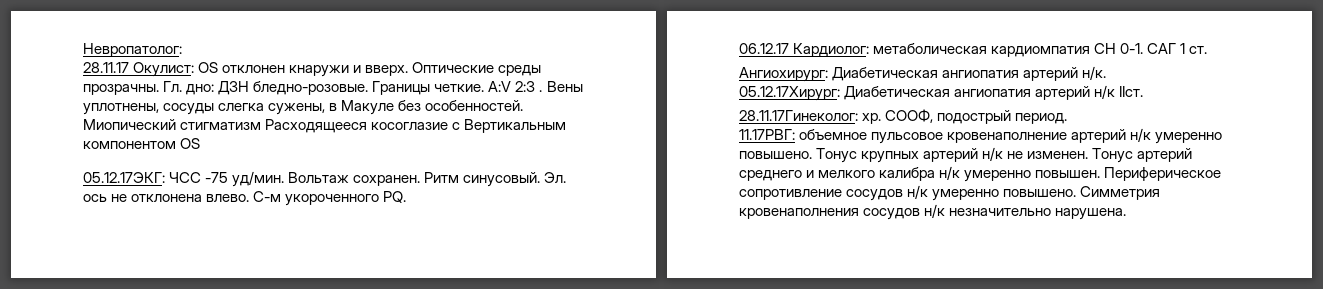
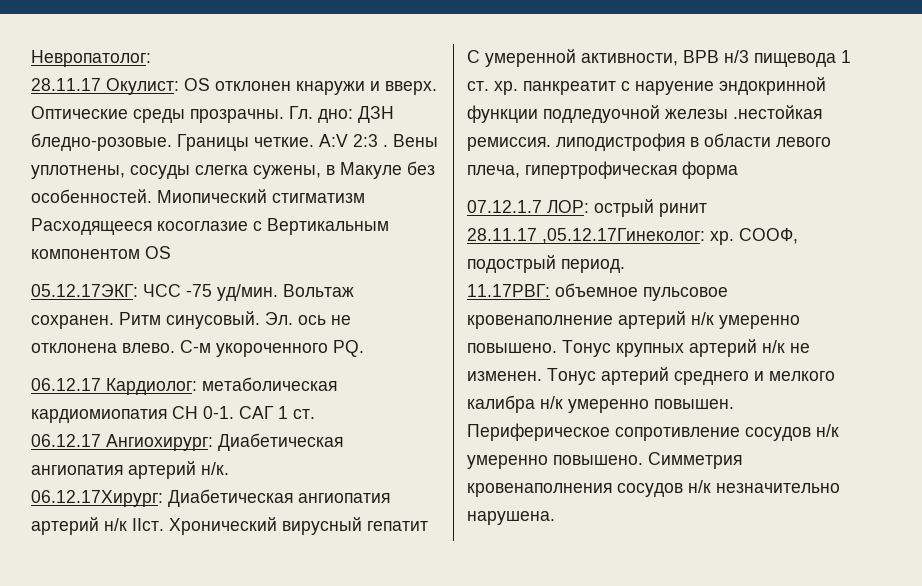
[991,46,1091,57] кардиомпатия -> [31,409,167,423] кардиомиопатия
(1208, 50) none -> [31,434,101,447] 06.12.17
[739,86,840,101] 05.12.17Хирург: -> [31,490,163,507] 06.12.17Хирург:
[739,110,858,121] // 28.11.17Гинеколог: -> [169,517,428,535] [467,49,851,67] [467,77,826,95] [467,105,822,123] [467,133,831,151] [467,161,738,179] [467,199,707,217] [467,228,705,244] Хронический вирусный гепатит С умеренной активности, ВРВ н/3 пищевода 1 ст. хр. панкреатит с наруение эндокринной функции подледуочной железы .нестойкая ремиссия. липодистрофия в области левого плеча, гипертрофическая форма // 07.12.1.7 ЛОР: острый ринит // 28.11.17 ,05.12.17Гинеколог:

